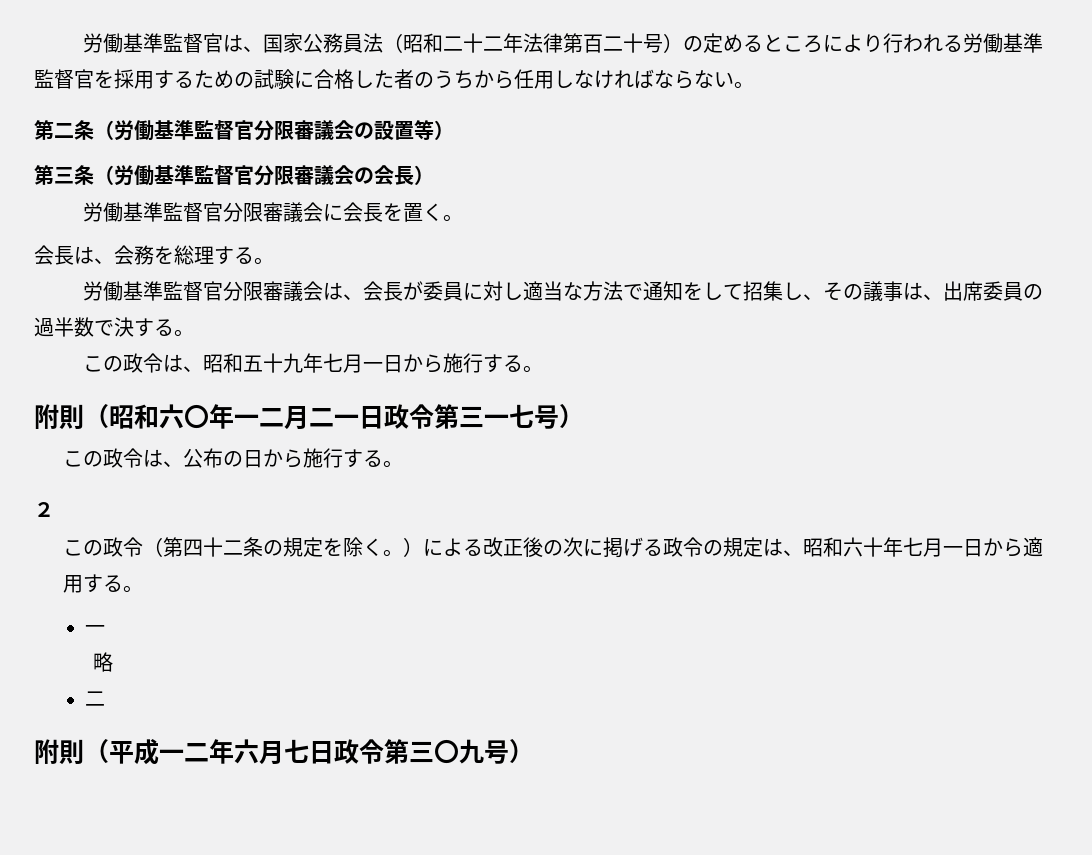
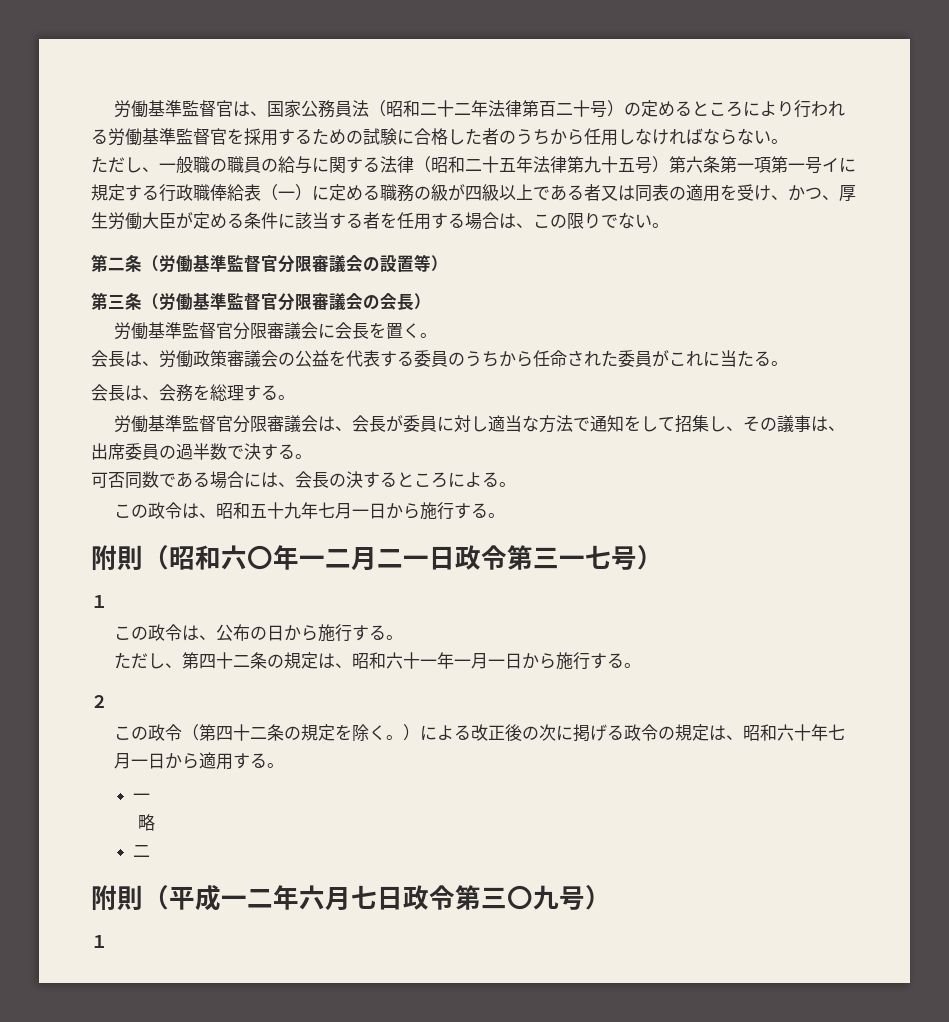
(754, 85) none -> [91,156,856,174] [91,184,856,202] [91,212,669,230] // ただし、一般職の職員の給与に関する法律（昭和二十五年法律第九十五号）第六条第一項第一号イに規定する行政職俸給表（一）に定める職務の級が四級以上である者又は同表の適用を受け、かつ、厚生労働大臣が定める条件に該当する者を任用する場合は、この限りでない。
(464, 218) none -> [91,350,788,368] // 会長は、労働政策審議会の公益を代表する委員のうちから任命された委員がこれに当たる。
(194, 333) none -> [91,471,516,489] // 可否同数である場合には、会長の決するところによる。
(584, 416) none -> [91,595,108,608] // １
(404, 464) none -> [114,652,642,670] // ただし、第四十二条の規定は、昭和六十一年一月一日から施行する。
(534, 751) none -> [91,935,108,948] // １

